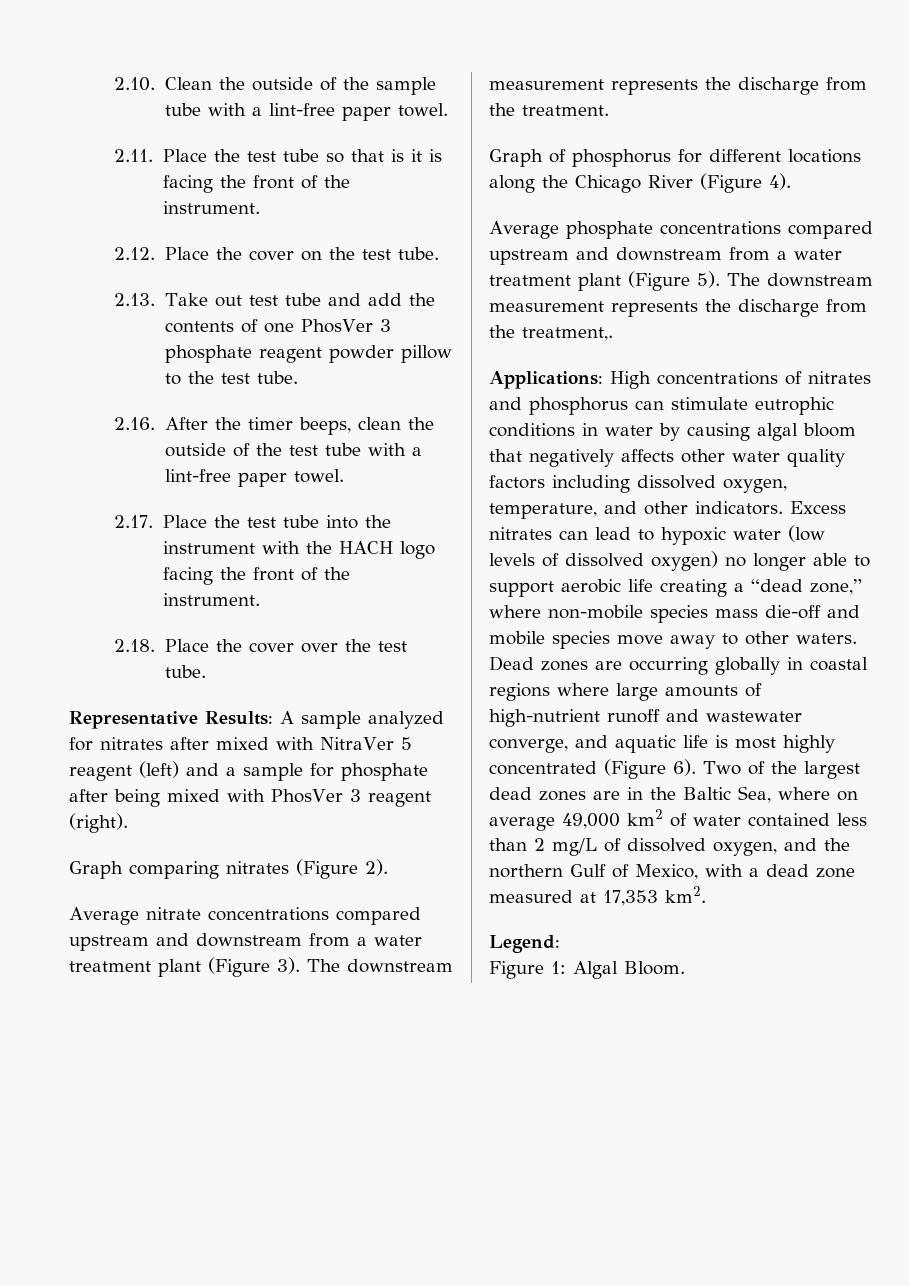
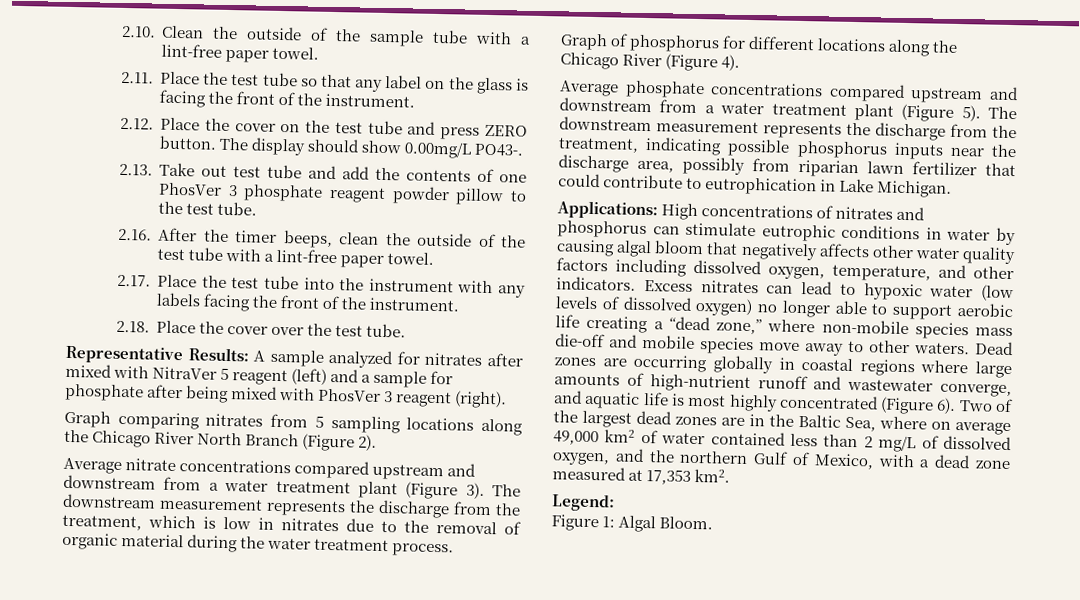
[390,149,422,162] is it -> [354,74,513,95] any label on the glass
[397,247,439,260] tube. -> [367,120,528,140] [159,135,524,159] tube and press ZERO button. The display should show 0.00mg/L PO43-.
[305,541,435,559] the HACH logo -> [498,285,526,298] [156,292,202,307] any labels
(289, 867) none -> [270,413,523,436] [64,429,300,448] from 5 sampling locations along the Chicago River North Branch
[522,105,609,116] treatment. -> [62,514,521,535] [62,532,455,557] treatment, which is low in nitrates due to the removal of organic material during the water treatment process.
[522,327,613,341] treatment,. -> [558,137,1017,160] [558,154,1016,178] [558,173,953,198] treatment, indicating possible phosphorus inputs near the discharge area, possibly from riparian lawn fertilizer that could contribute to eutrophication in Lake Michigan.

